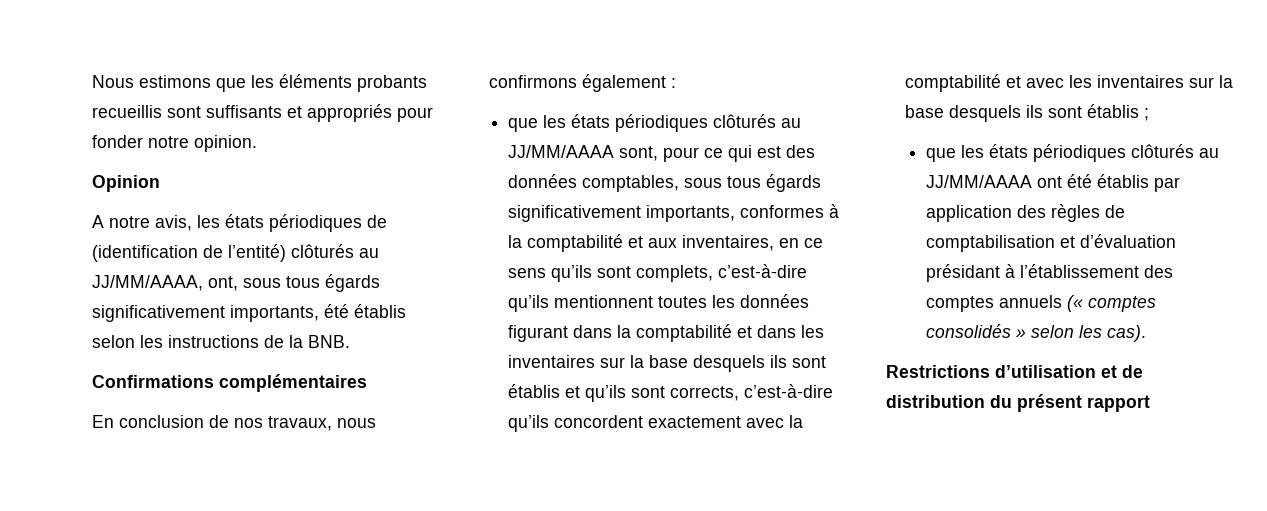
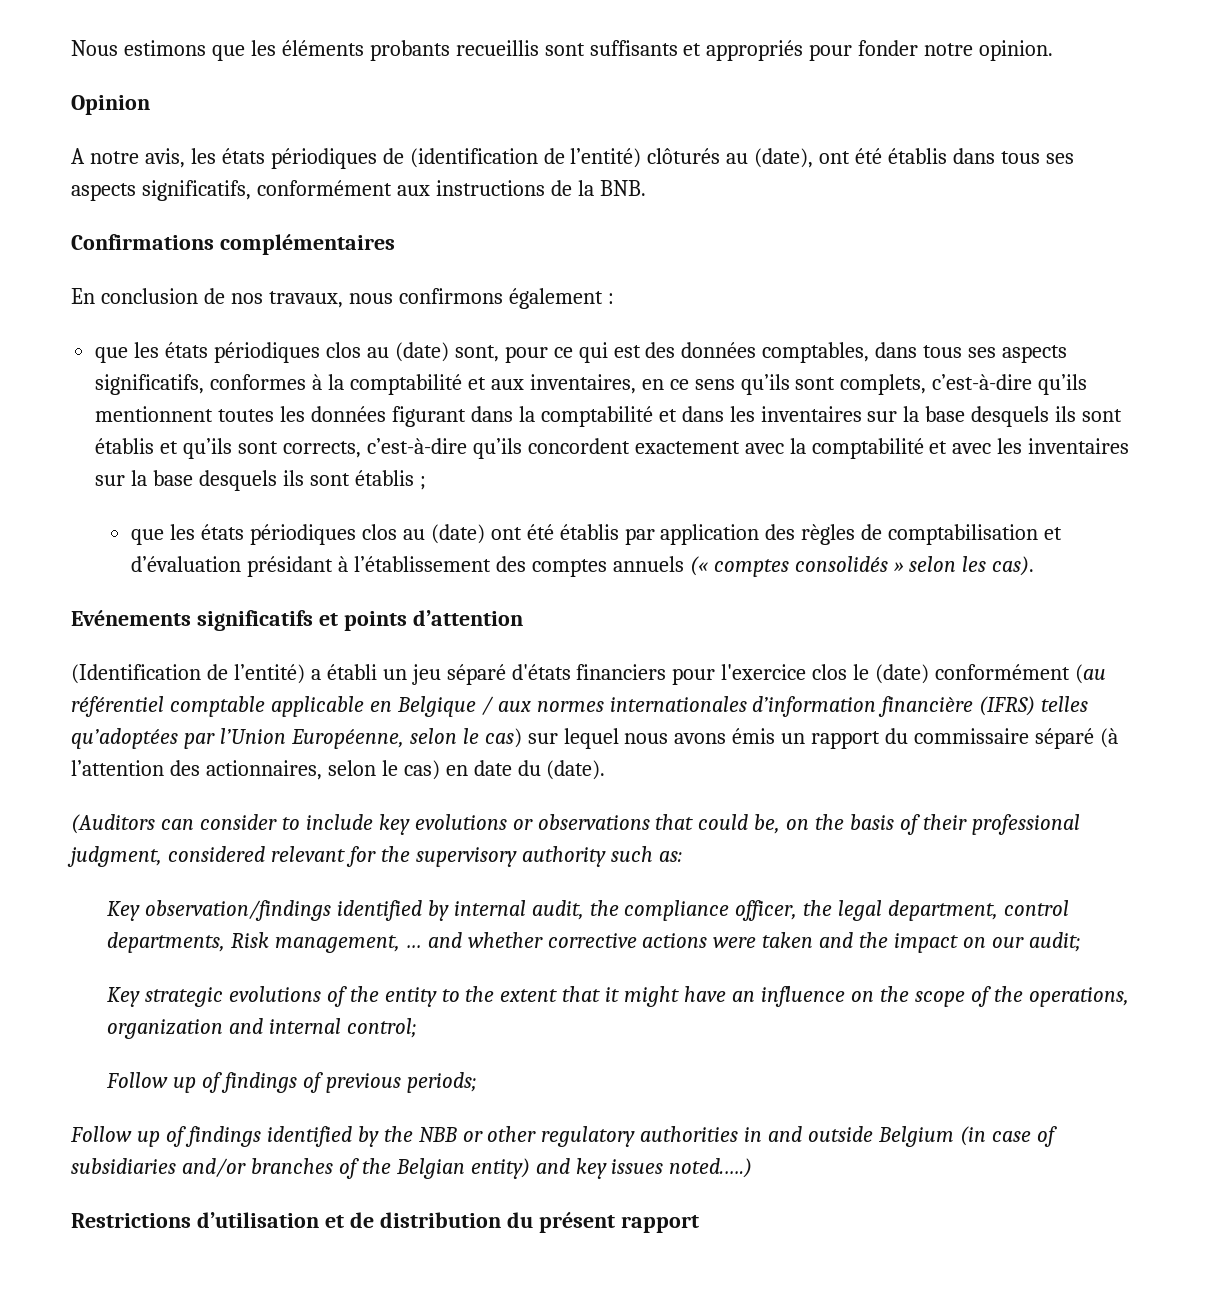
[92,274,380,292] [92,304,406,322] [92,335,163,348] JJ/MM/AAAA, ont, sous tous égards significativement importants, été établis selon les -> [754,148,1074,168] [71,180,430,201] (date), ont été établis dans tous ses aspects significatifs, conformément aux
[713,114,802,128] [508,145,615,158] clôturés au JJ/MM/AAAA -> [325,342,449,362] clos au (date)
[684,174,822,192] [508,205,736,222] sous tous égards significativement importants, -> [875,342,1068,363] [95,374,205,395] dans tous ses aspects significatifs,
[1130,144,1219,158] [925,175,1032,188] clôturés au JJ/MM/AAAA -> [361,524,485,544] clos au (date)
(1146, 333) none -> [71,610,523,631] [71,664,1107,685] [71,696,1089,717] [71,728,1118,749] [71,760,606,780] [71,814,1080,835] [67,846,682,867] [106,900,1070,921] [106,932,1081,953] [106,986,1129,1007] [106,1018,417,1039] [105,1072,477,1093] [70,1126,1057,1147] [71,1158,753,1179] // Evénements significatifs et points d’attention // (Identification de l’entité) a établi un jeu séparé d'états financiers pour l'exercice clos le (date) conformément (au référentiel comptable applicable en Belgique / aux normes internationales d’information financière (IFRS) telles qu’adoptées par l’Union Européenne, selon le cas) sur lequel nous avons émis un rapport du commissaire séparé (à l’attention des actionnaires, selon le cas) en date du (date). // (Auditors can consider to include key evolutions or observations that could be, on the basis of their professional judgment, considered relevant for the supervisory authority such as: // Key observation/findings identified by internal audit, the compliance officer, the legal department, control departments, Risk management, … and whether corrective actions were taken and the impact on our audit; // Key strategic evolutions of the entity to the extent that it might have an influence on the scope of the operations, organization and internal control; // Follow up of findings of previous periods; // Follow up of findings identified by the NBB or other regulatory authorities in and outside Belgium (in case of subsidiaries and/or branches of the Belgian entity) and key issues noted.….)

